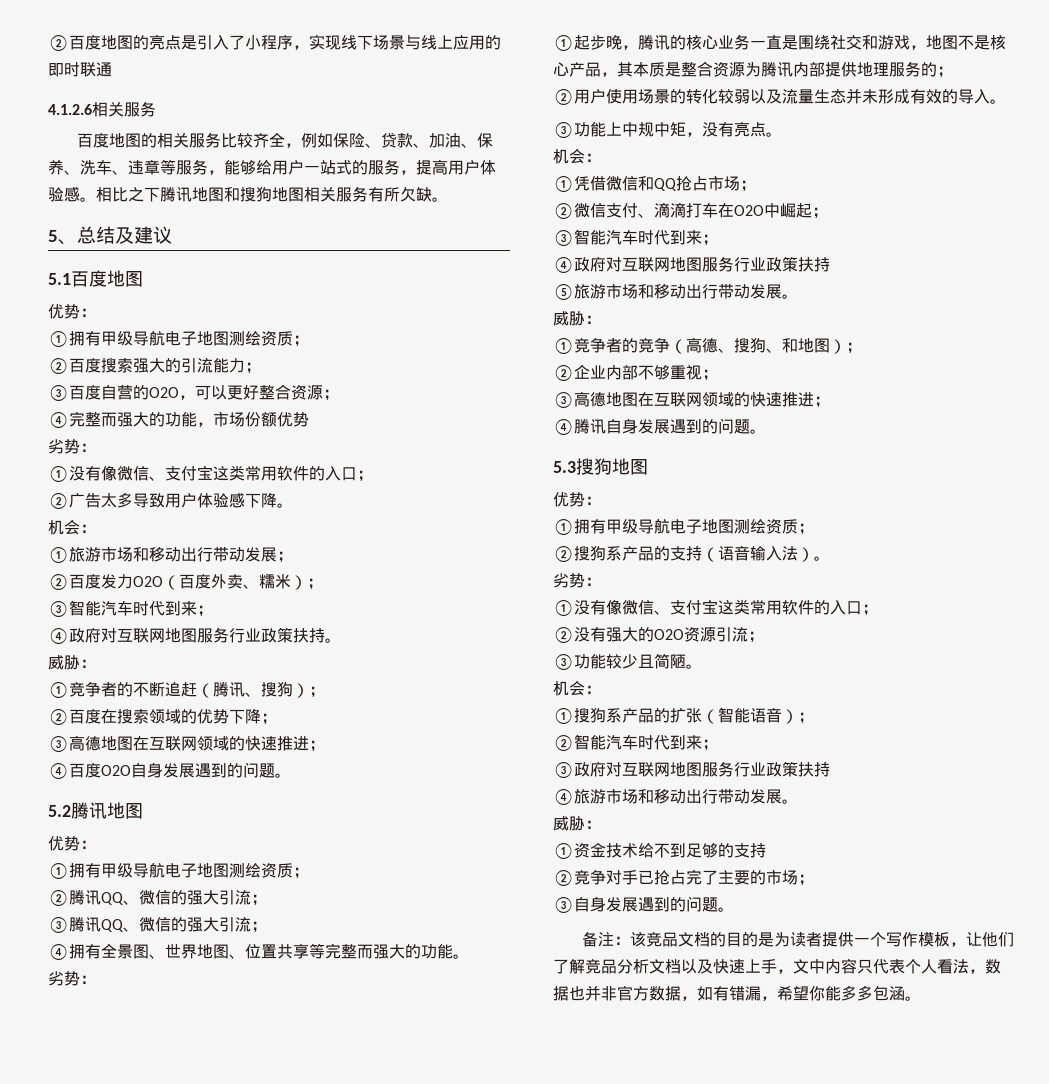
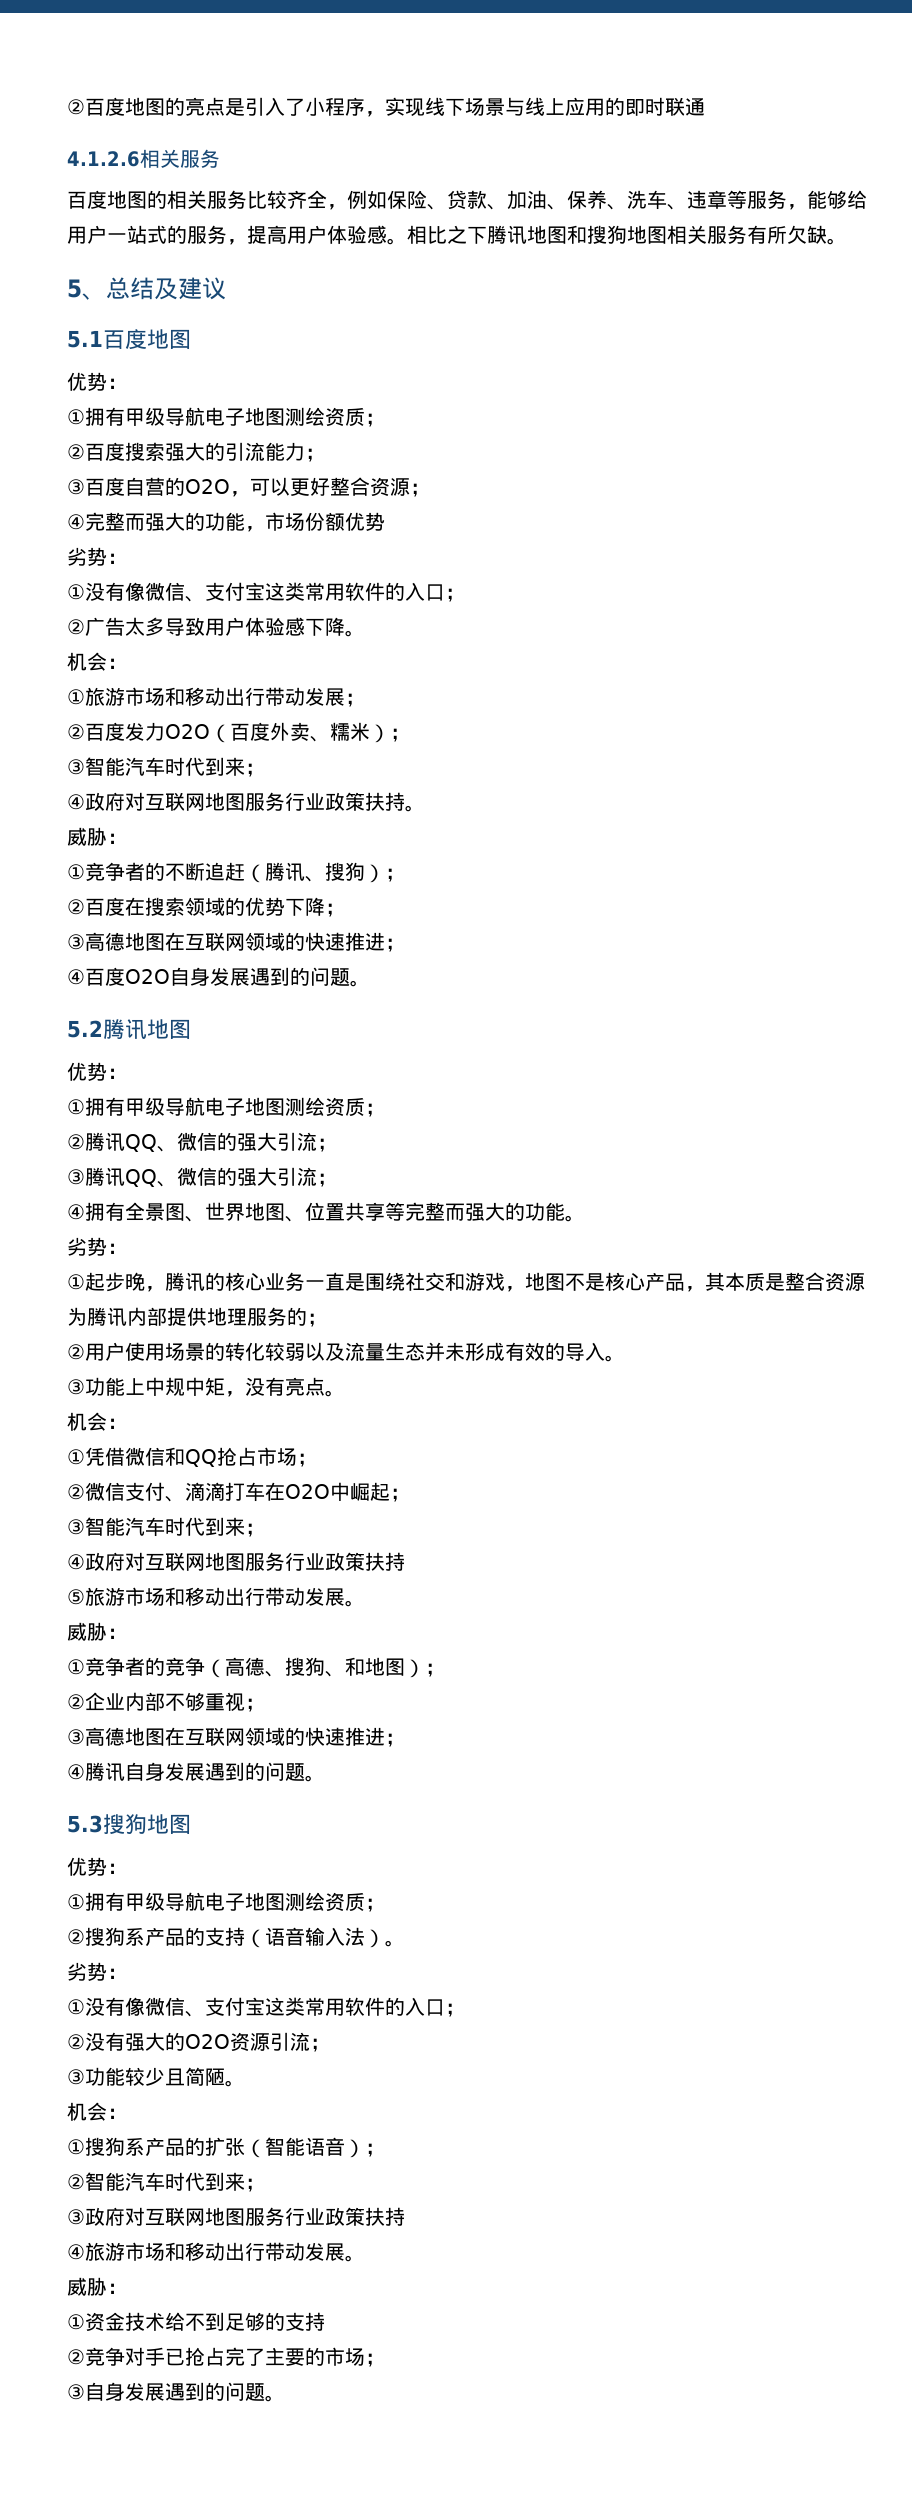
[582,931,1015,947] [553,958,1001,974] [553,985,921,1001] // 备注：该竞品文档的目的是为读者提供一个写作模板，让他们了解竞品分析文档以及快速上手，文中内容只代表个人看法，数据也并非官方数据，如有错漏，希望你能多多包涵。 -> (285, 2398) none

